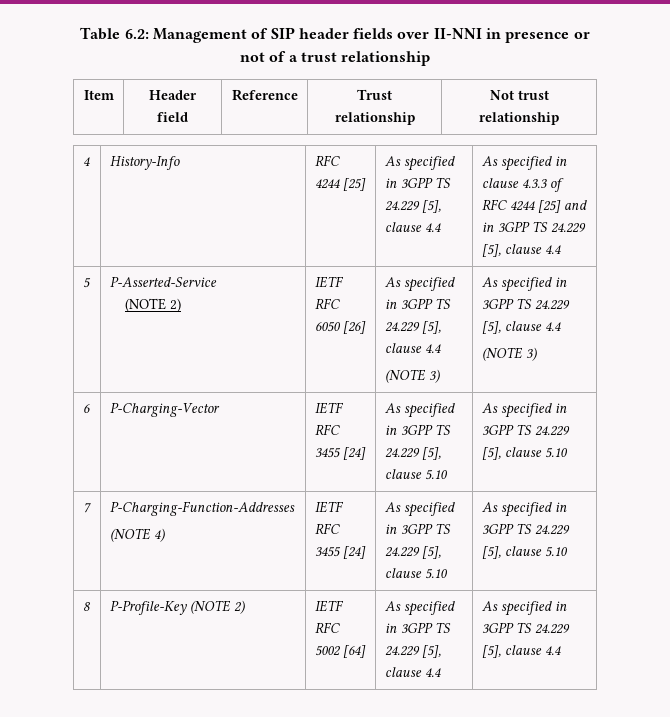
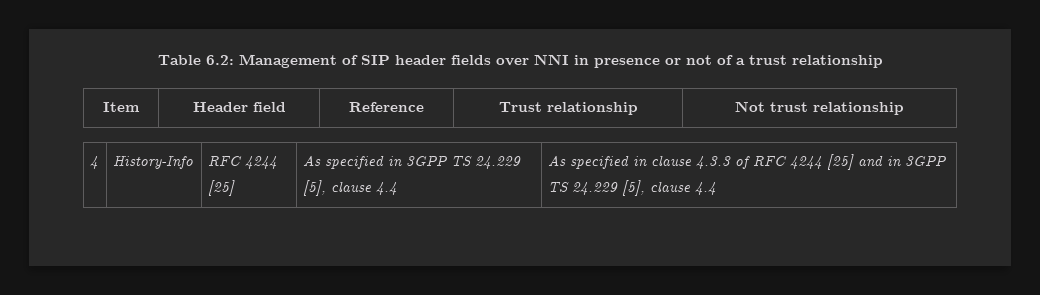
[433,28,482,39] II-NNI -> [533,54,569,65] NNI
[82,278,91,288] [109,276,217,287] [124,298,181,312] [314,276,344,288] [314,298,340,309] [314,321,366,334] [384,277,455,292] [384,298,451,309] [384,321,441,334] [384,343,441,353] [384,369,440,383] [481,277,567,292] [481,298,570,310] [481,321,561,334] [481,347,537,361] [82,403,90,413] [109,402,220,417] [314,402,344,414] [314,424,340,435] [314,447,366,460] [384,403,455,418] [384,424,451,435] [384,447,441,460] [384,469,448,480] [481,403,567,418] [481,424,570,436] [481,447,568,460] [82,503,91,513] [109,501,295,516] [109,528,165,542] [314,501,344,513] [314,523,340,534] [314,546,366,559] [384,502,455,517] [384,523,451,534] [384,546,441,559] [384,568,448,579] [481,502,567,517] [481,523,570,535] [481,546,568,559] [82,602,91,611] [109,600,245,615] [314,600,344,612] [314,622,340,633] [314,645,366,658] [384,601,455,616] [384,622,451,633] [384,645,441,658] [384,667,441,677] [481,601,567,616] [481,622,570,634] [481,645,561,658] // 5 | P-Asserted-Service // (NOTE 2) | IETF RFC 6050 [26] | As specified in 3GPP TS 24.229 [5], clause 4.4 // (NOTE 3) | As specified in 3GPP TS 24.229 [5], clause 4.4 // (NOTE 3) // 6 | P-Charging-Vector | IETF RFC 3455 [24] | As specified in 3GPP TS 24.229 [5], clause 5.10 | As specified in 3GPP TS 24.229 [5], clause 5.10 // 7 | P-Charging-Function-Addresses // (NOTE 4) | IETF RFC 3455 [24] | As specified in 3GPP TS 24.229 [5], clause 5.10 | As specified in 3GPP TS 24.229 [5], clause 5.10 // 8 | P-Profile-Key (NOTE 2) | IETF RFC 5002 [64] | As specified in 3GPP TS 24.229 [5], clause 4.4 | As specified in 3GPP TS 24.229 [5], clause 4.4 -> (717, 188) none

